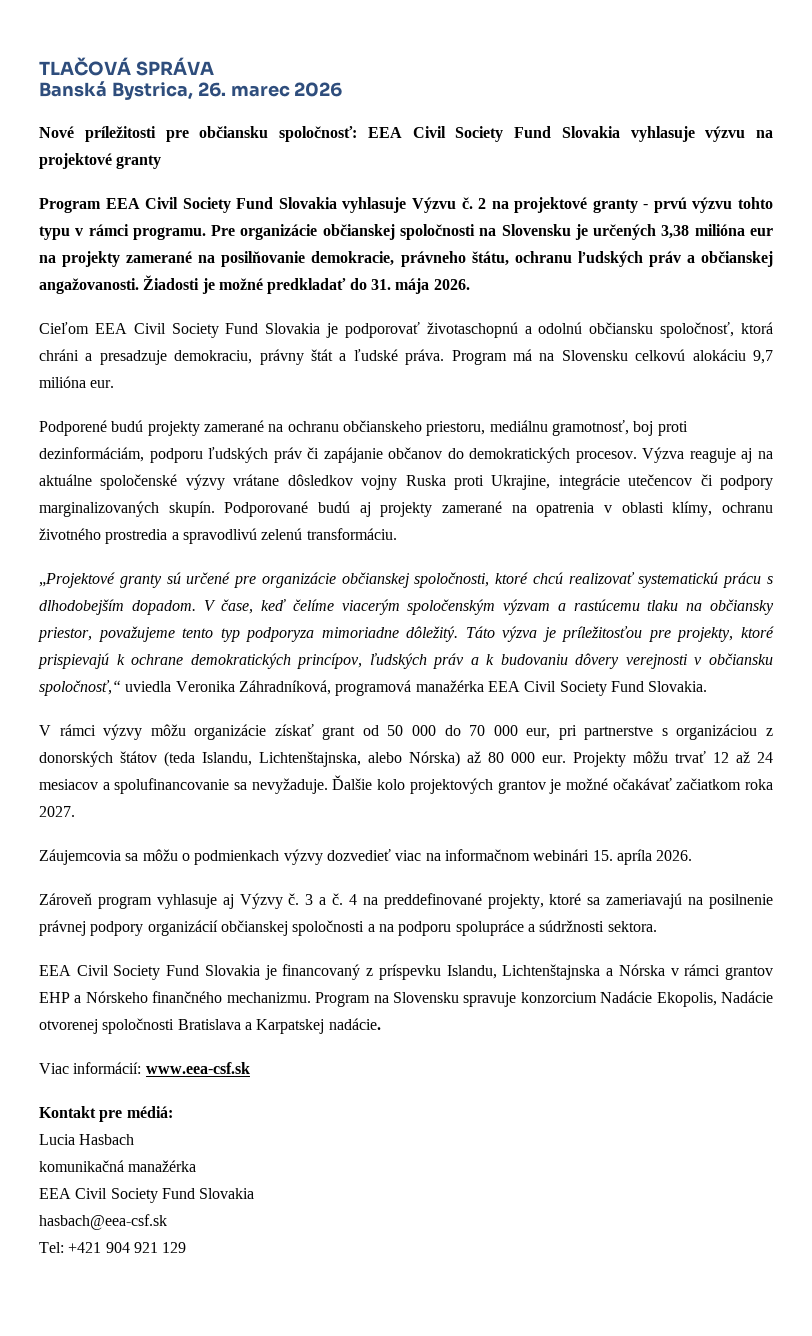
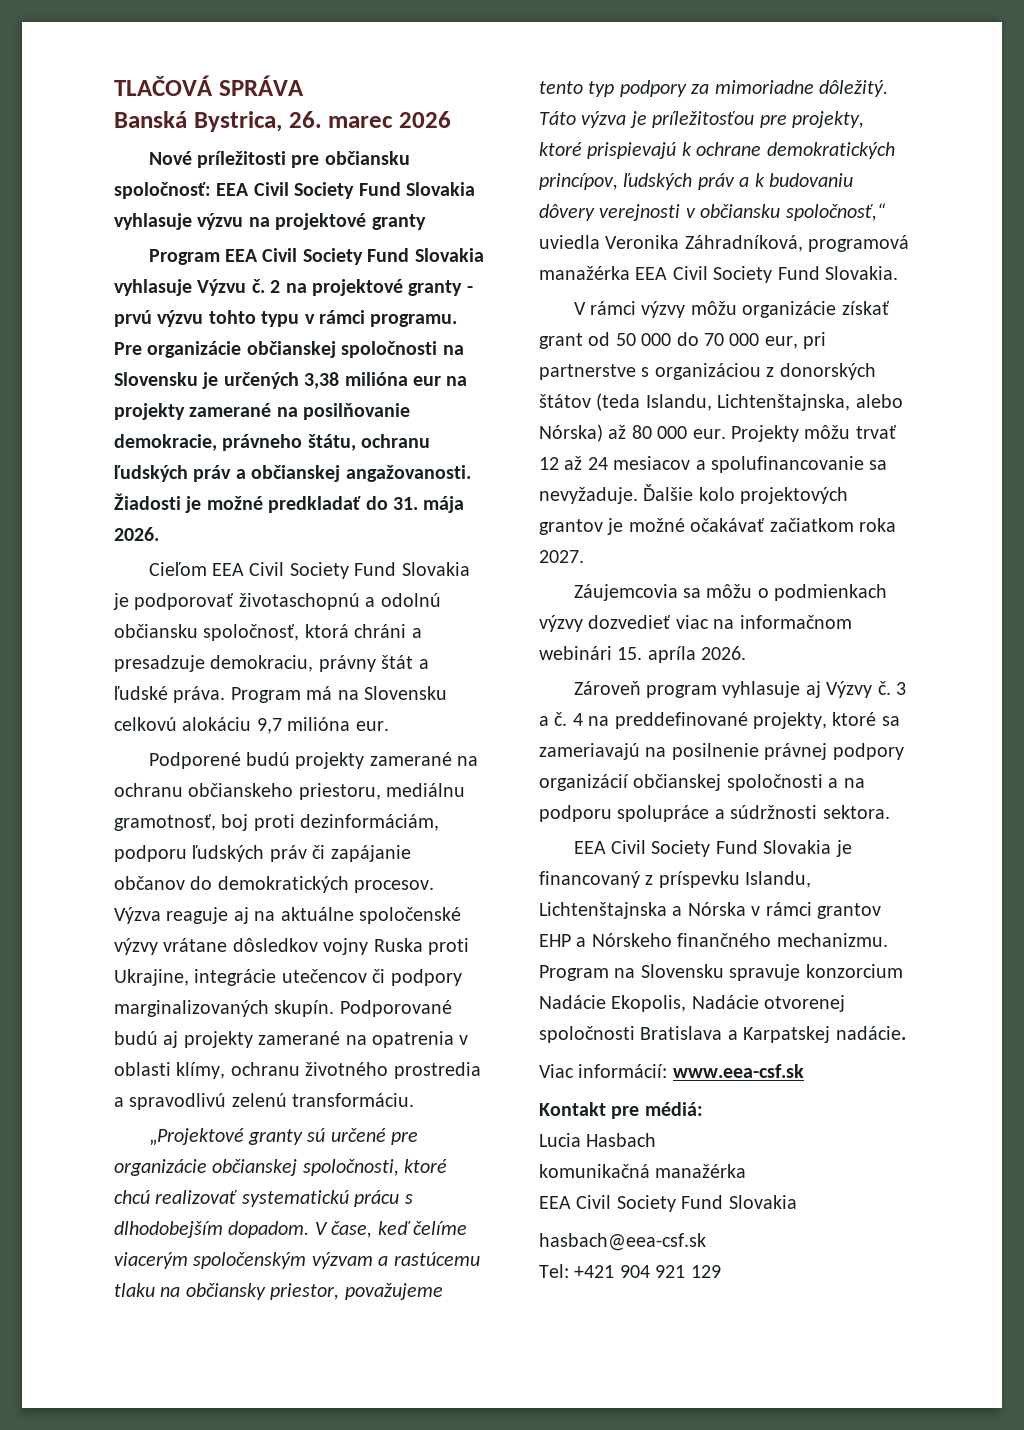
[246,627,315,642] podporyza -> [619,80,710,97] podpory za

